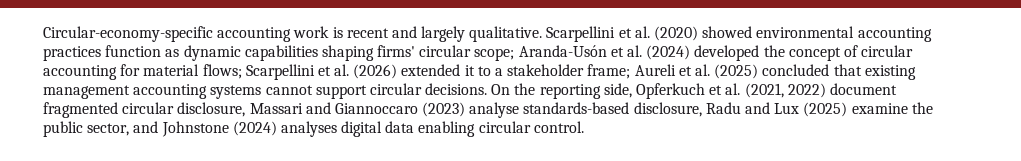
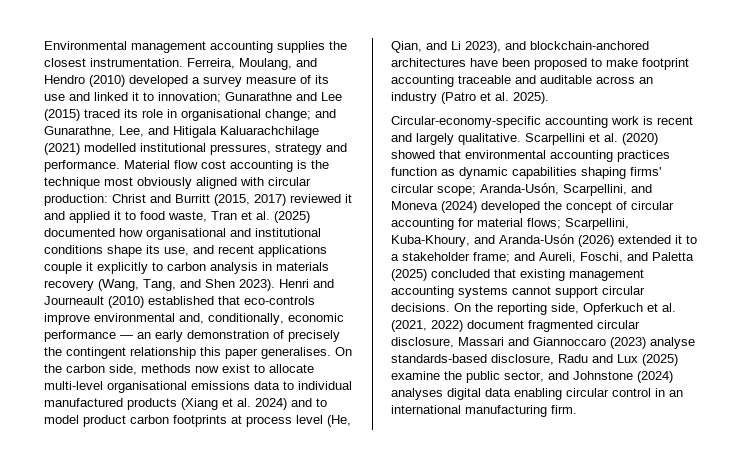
(43, 34) none -> [44,41,347,53] [44,58,317,70] [44,75,329,87] [44,92,342,103] [44,109,336,121] [44,126,319,138] [44,143,347,155] [44,160,329,172] [44,177,311,189] [44,194,352,206] [44,211,310,223] [44,228,321,240] [44,245,327,257] [44,262,329,274] [44,279,334,291] [44,296,315,308] [44,313,344,325] [44,330,340,342] [44,347,352,359] [44,364,314,375] [44,381,352,393] [44,398,327,410] [44,415,351,427] [391,41,649,53] [391,58,689,70] [391,75,653,87] [391,92,549,104] Environmental management accounting supplies the closest instrumentation. Ferreira, Moulang, and Hendro (2010) developed a survey measure of its use and linked it to innovation; Gunarathne and Lee (2015) traced its role in organisational change; and Gunarathne, Lee, and Hitigala Kaluarachchilage (2021) modelled institutional pressures, strategy and performance. Material flow cost accounting is the technique most obviously aligned with circular production: Christ and Burritt (2015, 2017) reviewed it and applied it to food waste, Tran et al. (2025) documented how organisational and institutional conditions shape its use, and recent applications couple it explicitly to carbon analysis in materials recovery (Wang, Tang, and Shen 2023). Henri and Journeault (2010) established that eco-controls improve environmental and, conditionally, economic performance — an early demonstration of precisely the contingent relationship this paper generalises. On the carbon side, methods now exist to allocate multi-level organisational emissions data to individual manufactured products (Xiang et al. 2024) and to model product carbon footprints at process level (He, Qian, and Li 2023), and blockchain-anchored architectures have been proposed to make footprint accounting traceable and auditable across an industry (Patro et al. 2025). //
(753, 32) none -> [439,150,461,159] that
[518,45,643,57] Aranda-Usón et al. -> [480,183,652,196] [391,201,438,210] Aranda-Usón, Scarpellini, and Moneva
[245,64,350,80] Scarpellini et al. -> [565,218,629,230] [391,234,574,247] Scarpellini, Kuba-Khoury, and Aranda-Usón
[634,64,710,76] Aureli et al. -> [514,252,694,263] and Aureli, Foschi, and Paletta
[533,121,584,133] control. -> [612,388,683,397] [391,405,577,417] control in an international manufacturing firm.

